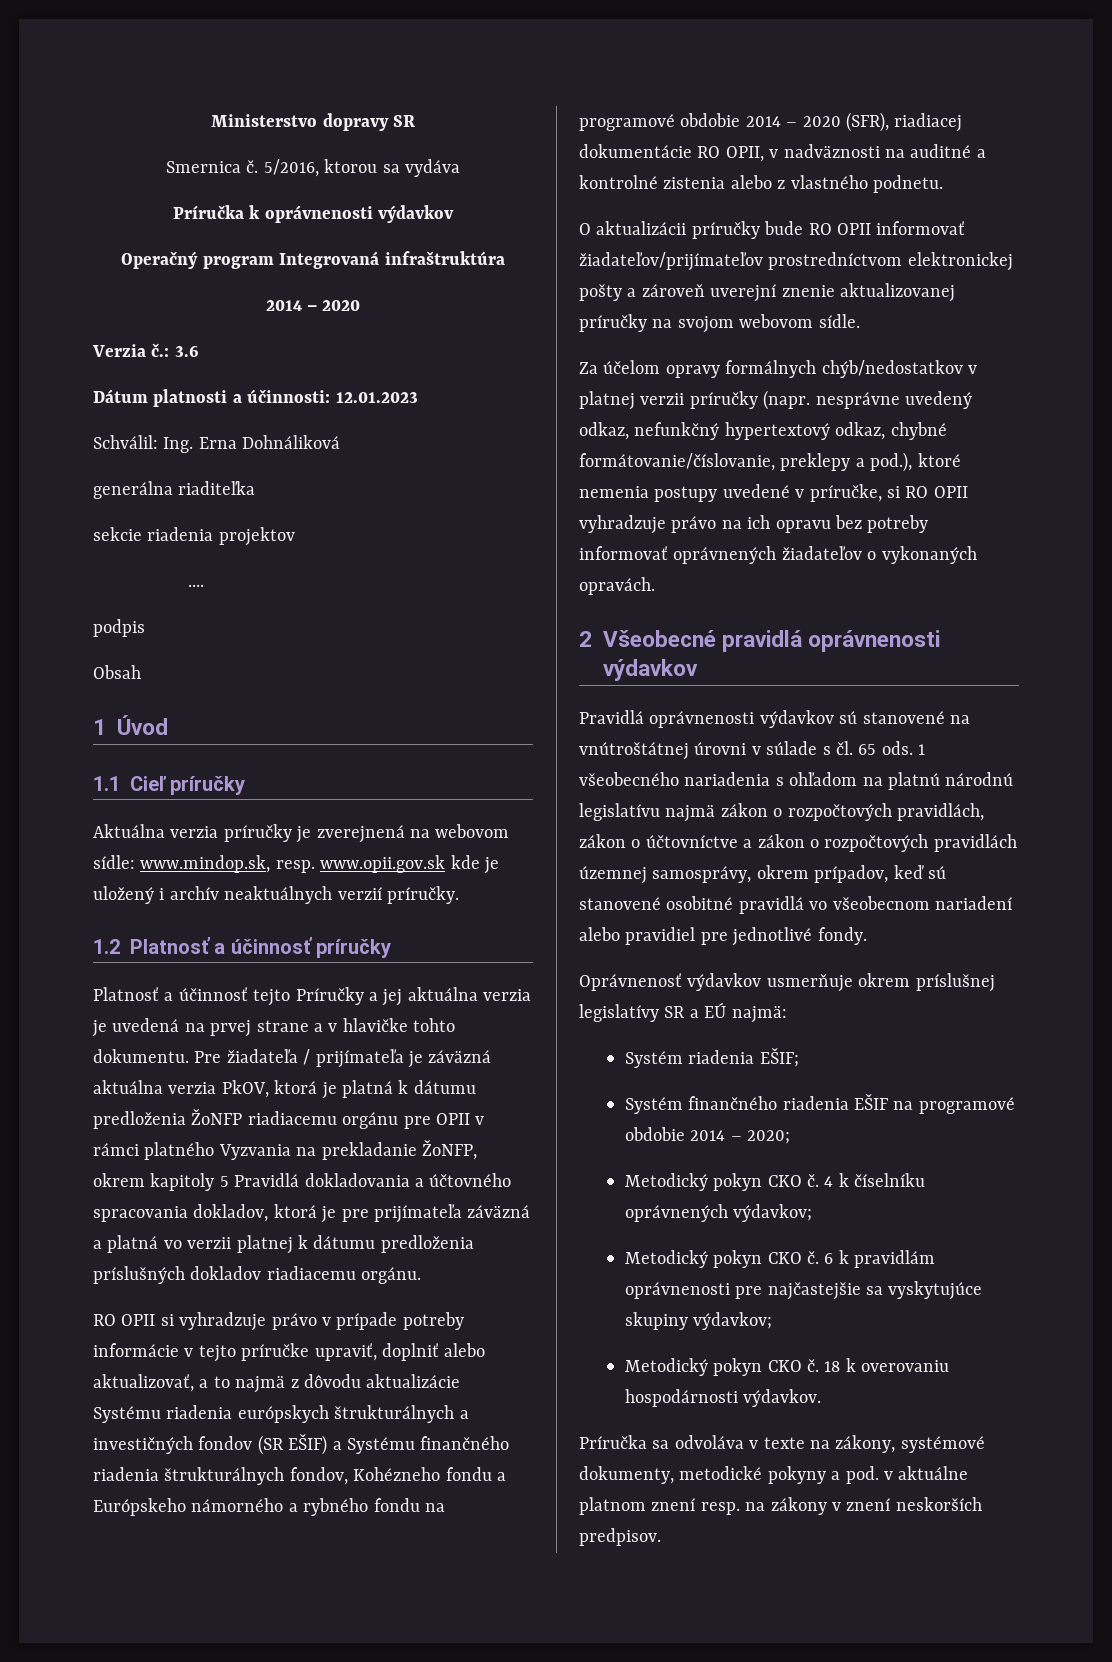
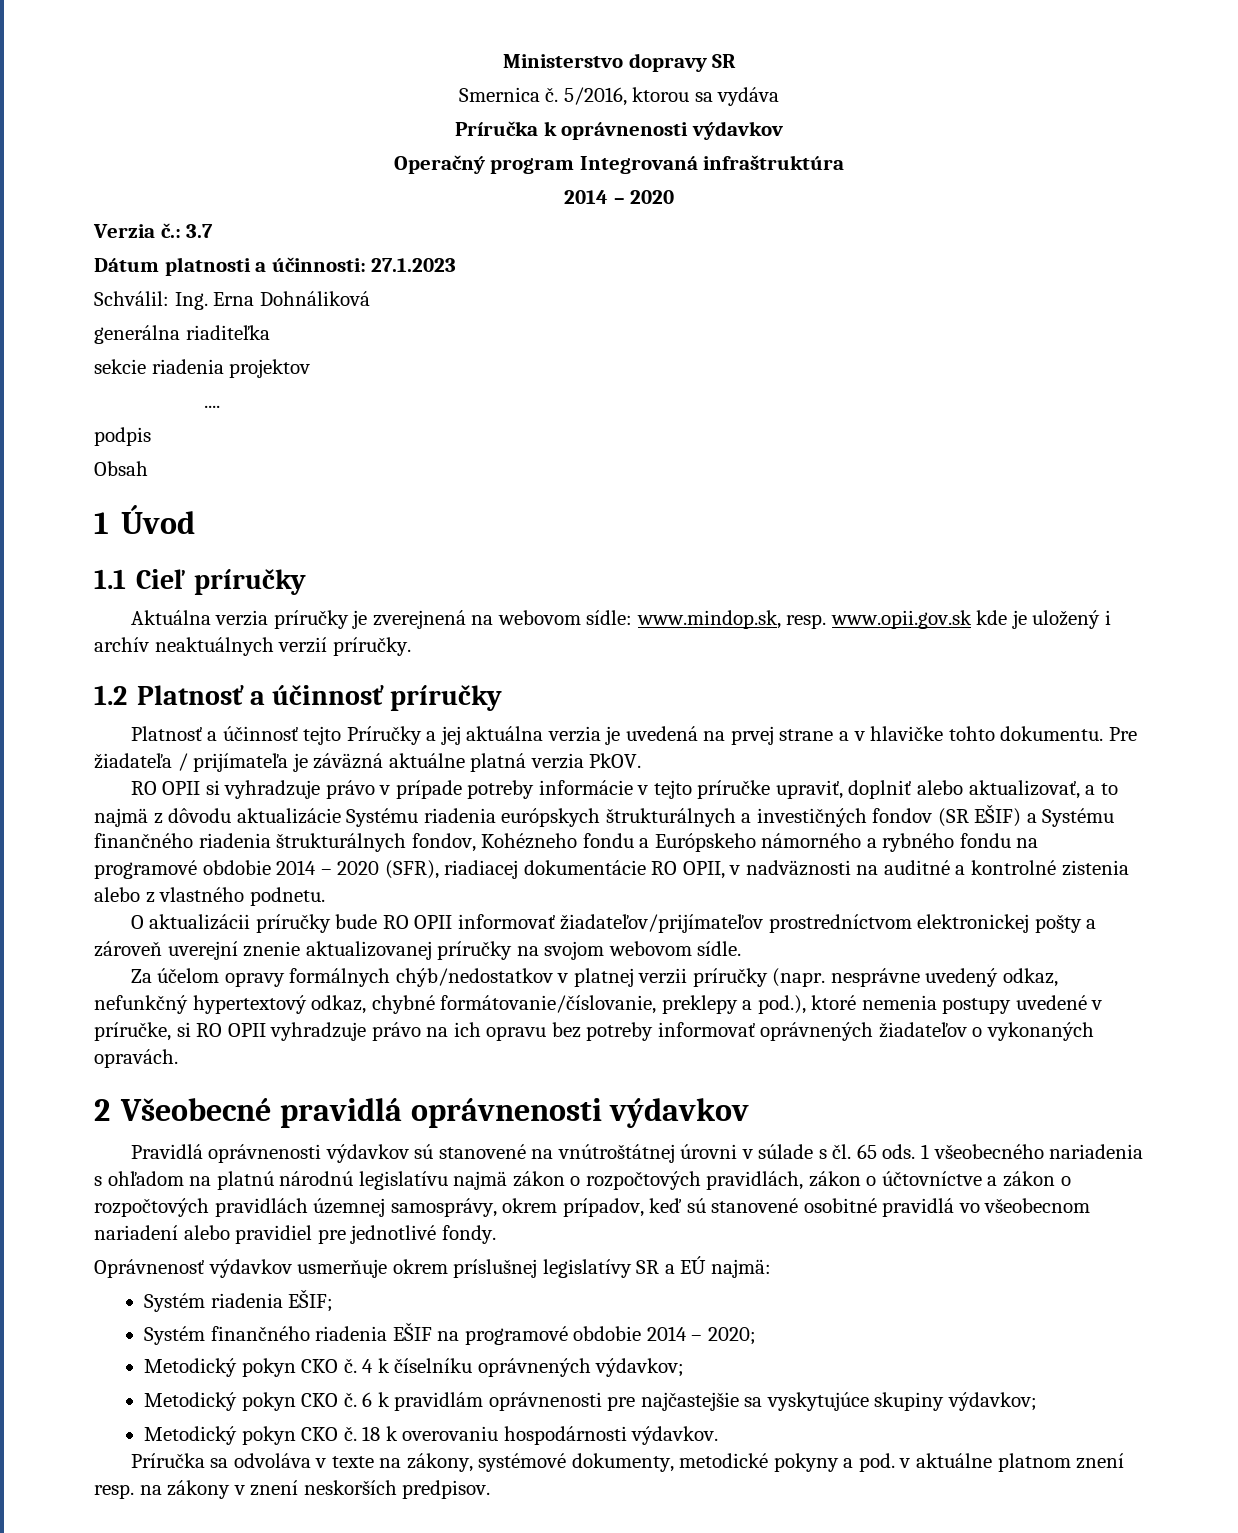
[174,346,199,357] 3.6 -> [186,224,214,238] 3.7
[335,392,418,403] 12.01.2023 -> [371,258,457,272] 27.1.2023
[93,1080,476,1099] [93,1109,485,1129] [93,1140,477,1160] [93,1173,512,1191] [93,1204,531,1223] [93,1235,474,1254] [93,1266,422,1284] aktuálna verzia PkOV, ktorá je platná k dátumu predloženia ŽoNFP riadiacemu orgánu pre OPII v rámci platného Vyzvania na prekladanie ŽoNFP, okrem kapitoly 5 Pravidlá dokladovania a účtovného spracovania dokladov, ktorá je pre prijímateľa záväzná a platná vo verzii platnej k dátumu predloženia príslušných dokladov riadiacemu orgánu. -> [388,753,642,772] aktuálne platná verzia PkOV.

